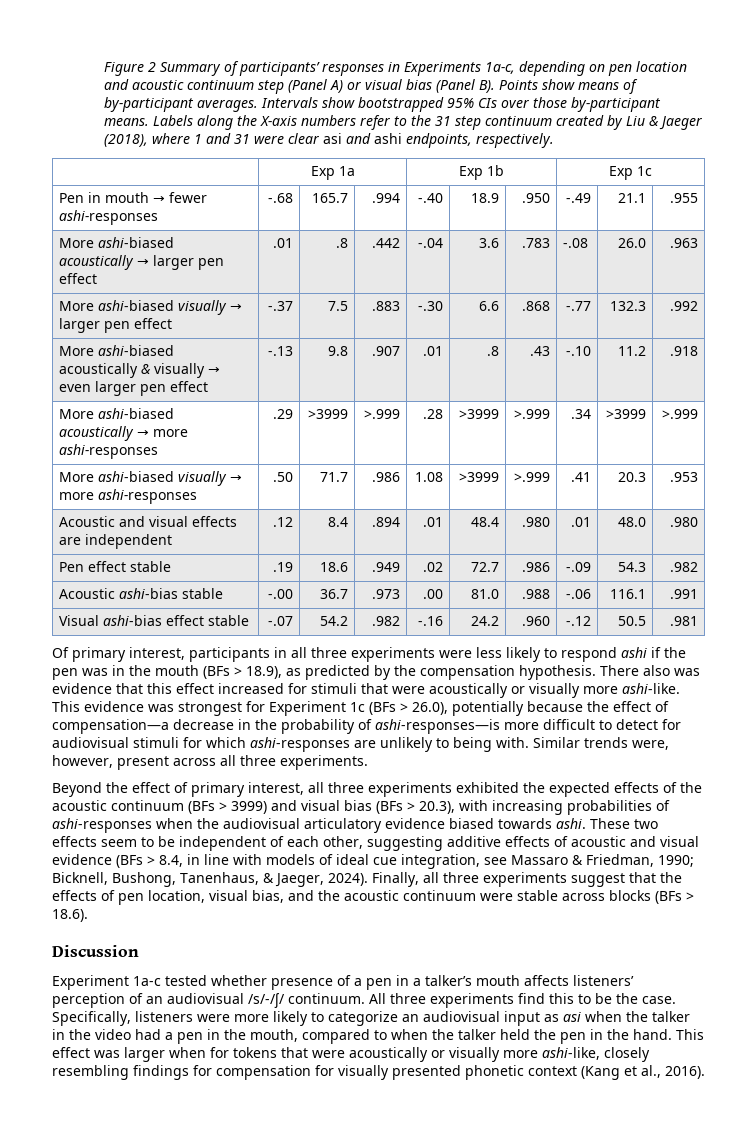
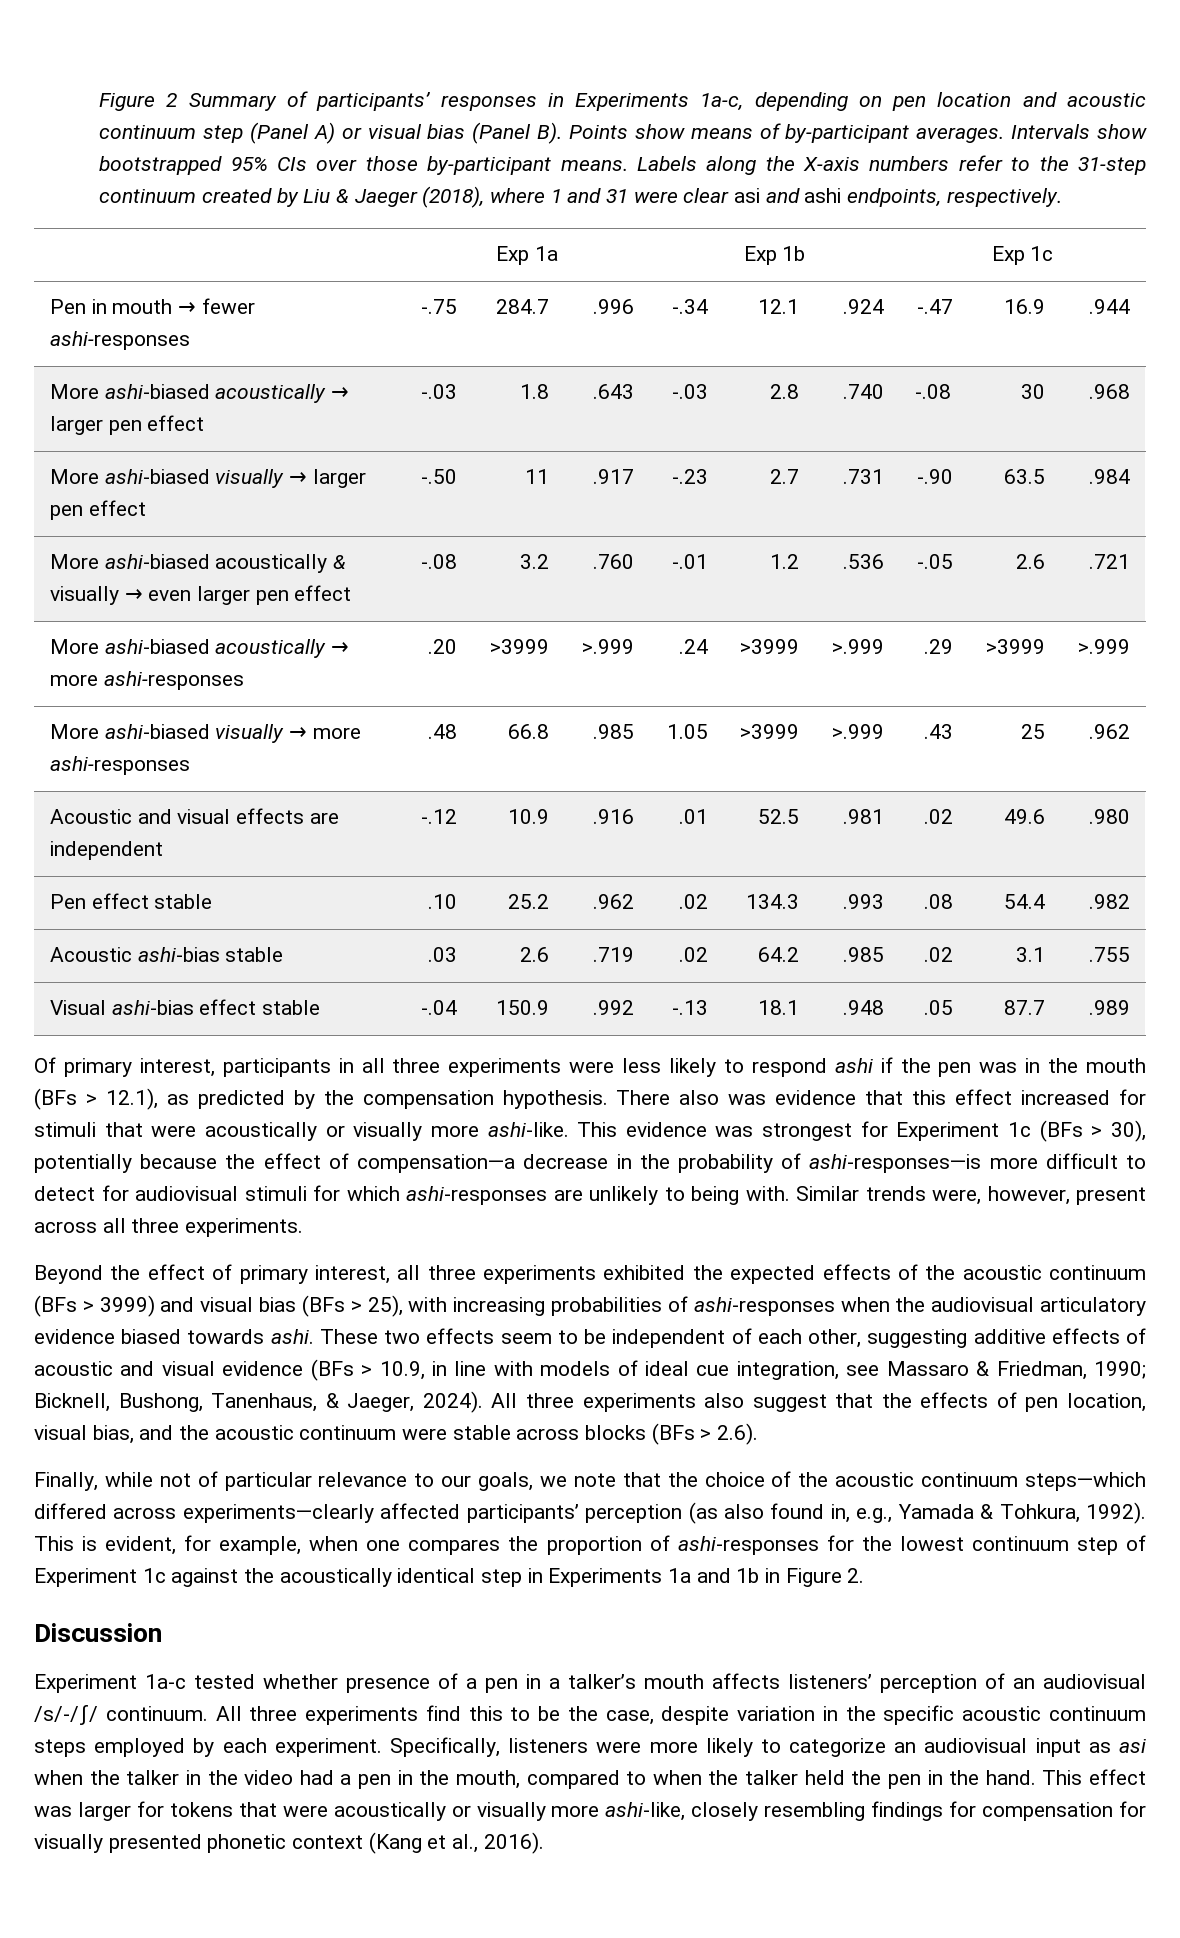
[435,116,482,130] 31 step -> [1077,157,1146,175] 31-step
[267,193,293,203] [311,193,348,203] [371,193,400,203] [417,193,443,203] [470,193,499,203] [521,193,550,203] [565,193,591,203] [617,193,646,203] [669,193,698,203] -.68 | 165.7 | .994 | -.40 | 18.9 | .950 | -.49 | 21.1 | .955 -> [421,299,458,314] [496,299,550,314] [593,299,635,314] [672,299,709,314] [758,299,800,314] [843,299,885,314] [917,299,954,314] [1004,299,1046,314] [1089,299,1131,314] -.75 | 284.7 | .996 | -.34 | 12.1 | .924 | -.47 | 16.9 | .944
[272,238,293,248] [335,238,348,248] [371,238,400,248] [417,238,443,248] [478,238,499,248] [521,238,550,248] [563,238,589,248] [617,238,646,248] [669,238,698,248] .01 | .8 | .442 | -.04 | 3.6 | .783 | -.08 | 26.0 | .963 -> [421,384,458,399] [520,384,550,399] [593,384,635,399] [672,384,709,399] [770,384,800,399] [843,384,885,399] [914,384,951,399] [1021,384,1046,399] [1089,384,1131,399] -.03 | 1.8 | .643 | -.03 | 2.8 | .740 | -.08 | 30 | .968
[267,301,293,311] [327,301,348,311] [371,301,400,311] [417,301,443,311] [478,301,499,311] [521,301,550,311] [565,301,591,311] [609,301,646,311] [669,301,698,311] -.37 | 7.5 | .883 | -.30 | 6.6 | .868 | -.77 | 132.3 | .992 -> [421,469,458,484] [525,469,550,484] [593,469,635,484] [672,469,709,484] [770,469,800,484] [843,469,885,484] [917,469,954,484] [1004,469,1046,484] [1089,469,1131,484] -.50 | 11 | .917 | -.23 | 2.7 | .731 | -.90 | 63.5 | .984
[267,346,293,356] [327,346,348,356] [371,346,400,356] [422,346,443,356] [486,346,499,356] [529,346,550,356] [565,346,591,356] [617,346,646,356] [669,346,698,356] -.13 | 9.8 | .907 | .01 | .8 | .43 | -.10 | 11.2 | .918 -> [421,554,458,569] [520,554,550,569] [593,554,635,569] [672,554,709,569] [770,554,800,569] [843,554,885,569] [917,554,954,569] [1016,554,1046,569] [1089,554,1131,569] -.08 | 3.2 | .760 | -.01 | 1.2 | .536 | -.05 | 2.6 | .721
[272,409,293,419] [307,409,348,419] [363,409,400,419] [422,409,443,419] [458,409,499,419] [513,409,550,419] [570,409,591,419] .29 | >3999 | >.999 | .28 | >3999 | >.999 | .34 -> [428,639,458,654] [490,639,550,654] [582,639,635,654] [679,639,709,654] [740,639,800,654] [832,639,885,654] [924,639,954,654] .20 | >3999 | >.999 | .24 | >3999 | >.999 | .29
[272,472,293,482] [319,472,348,482] [371,472,400,482] [414,472,443,482] [458,472,499,482] [513,472,550,482] [570,472,591,482] [617,472,646,482] [669,472,698,482] .50 | 71.7 | .986 | 1.08 | >3999 | >.999 | .41 | 20.3 | .953 -> [428,724,458,739] [508,724,550,739] [593,724,635,739] [667,724,709,739] [740,724,800,739] [832,724,885,739] [924,724,954,739] [1021,724,1046,739] [1089,724,1131,739] .48 | 66.8 | .985 | 1.05 | >3999 | >.999 | .43 | 25 | .962
[272,517,293,527] [327,517,348,527] [371,517,400,527] [422,517,443,527] [470,517,499,527] [521,517,550,527] [570,517,591,527] [617,517,646,527] [669,517,698,527] [59,561,172,572] [272,562,293,572] [319,562,348,572] [371,562,400,572] [422,562,443,572] [470,562,499,572] [521,562,550,572] [565,562,591,572] [617,562,646,572] [669,562,698,572] [59,588,224,599] [267,589,293,599] [319,589,348,599] [371,589,400,599] [422,589,443,599] [470,589,499,599] [521,589,550,599] [565,589,591,599] [609,589,646,599] [669,589,698,599] [59,615,250,626] [267,616,293,626] [319,616,348,626] [371,616,400,626] [417,616,443,626] [470,616,499,626] [521,616,550,626] [565,616,591,626] [617,616,646,626] [669,616,698,626] .12 | 8.4 | .894 | .01 | 48.4 | .980 | .01 | 48.0 | .980 // Pen effect stable | .19 | 18.6 | .949 | .02 | 72.7 | .986 | -.09 | 54.3 | .982 // Acoustic ashi-bias stable | -.00 | 36.7 | .973 | .00 | 81.0 | .988 | -.06 | 116.1 | .991 // Visual ashi-bias effect stable | -.07 | 54.2 | .982 | -.16 | 24.2 | .960 | -.12 | 50.5 | .981 -> [421,809,458,824] [508,809,550,824] [593,809,635,824] [679,809,709,824] [758,809,800,824] [843,809,885,824] [924,809,954,824] [1004,809,1046,824] [1089,809,1131,824] [49,893,213,909] [428,894,458,909] [508,894,550,909] [593,894,635,909] [679,894,709,909] [746,894,800,909] [843,894,885,909] [924,894,954,909] [1004,894,1046,909] [1089,894,1131,909] [49,947,284,962] [428,947,458,962] [520,947,550,962] [593,947,635,962] [679,947,709,962] [758,947,800,962] [843,947,885,962] [924,947,954,962] [1016,947,1046,962] [1089,947,1131,962] [49,999,320,1015] [421,1000,458,1015] [496,1000,550,1015] [593,1000,635,1015] [672,1000,709,1015] [758,1000,800,1015] [843,1000,885,1015] [924,1000,954,1015] [1004,1000,1046,1015] [1089,1000,1131,1015] -.12 | 10.9 | .916 | .01 | 52.5 | .981 | .02 | 49.6 | .980 // Pen effect stable | .10 | 25.2 | .962 | .02 | 134.3 | .993 | .08 | 54.4 | .982 // Acoustic ashi-bias stable | .03 | 2.6 | .719 | .02 | 64.2 | .985 | .02 | 3.1 | .755 // Visual ashi-bias effect stable | -.04 | 150.9 | .992 | -.13 | 18.1 | .948 | .05 | 87.7 | .989
[246,666,282,679] 18.9), -> [105,1088,158,1110] 12.1),
[412,702,448,715] 26.0), -> [1111,1120,1146,1142] 30),
[419,801,455,814] 20.3), -> [367,1295,403,1317] 25),
[159,855,183,867] 8.4, -> [379,1361,425,1380] 10.9,
[372,872,567,887] Finally, all three experiments -> [491,1393,745,1412] All three experiments also
[52,909,88,922] 18.6). -> [717,1423,759,1445] [34,1471,1147,1491] [34,1502,1147,1524] [34,1535,1146,1555] [34,1568,865,1587] 2.6). // Finally, while not of particular relevance to our goals, we note that the choice of the acoustic continuum steps—which differed across experiments—clearly affected participants’ perception (as also found in, e.g., Yamada & Tohkura, 1992). This is evident, for example, when one compares the proportion of ashi-responses for the lowest continuum step of Experiment 1c against the acoustically identical step in Experiments 1a and 1b in Figure 2.
[642,996,676,1004] case. -> [605,1705,1146,1725] [34,1738,382,1757] case, despite variation in the specific acoustic continuum steps employed by each experiment.
[169,1047,206,1058] when -> (131, 1811) none

